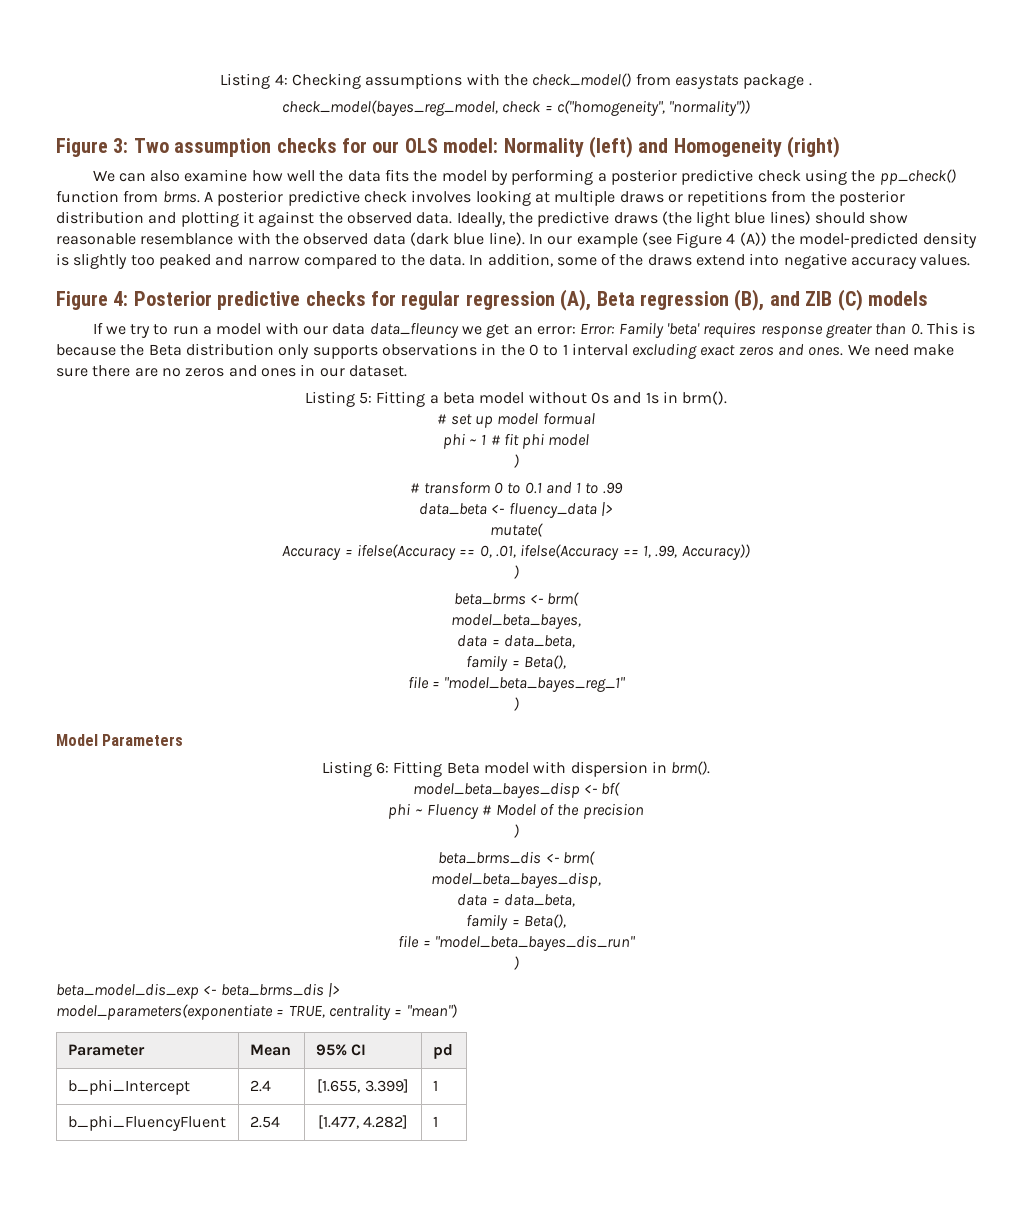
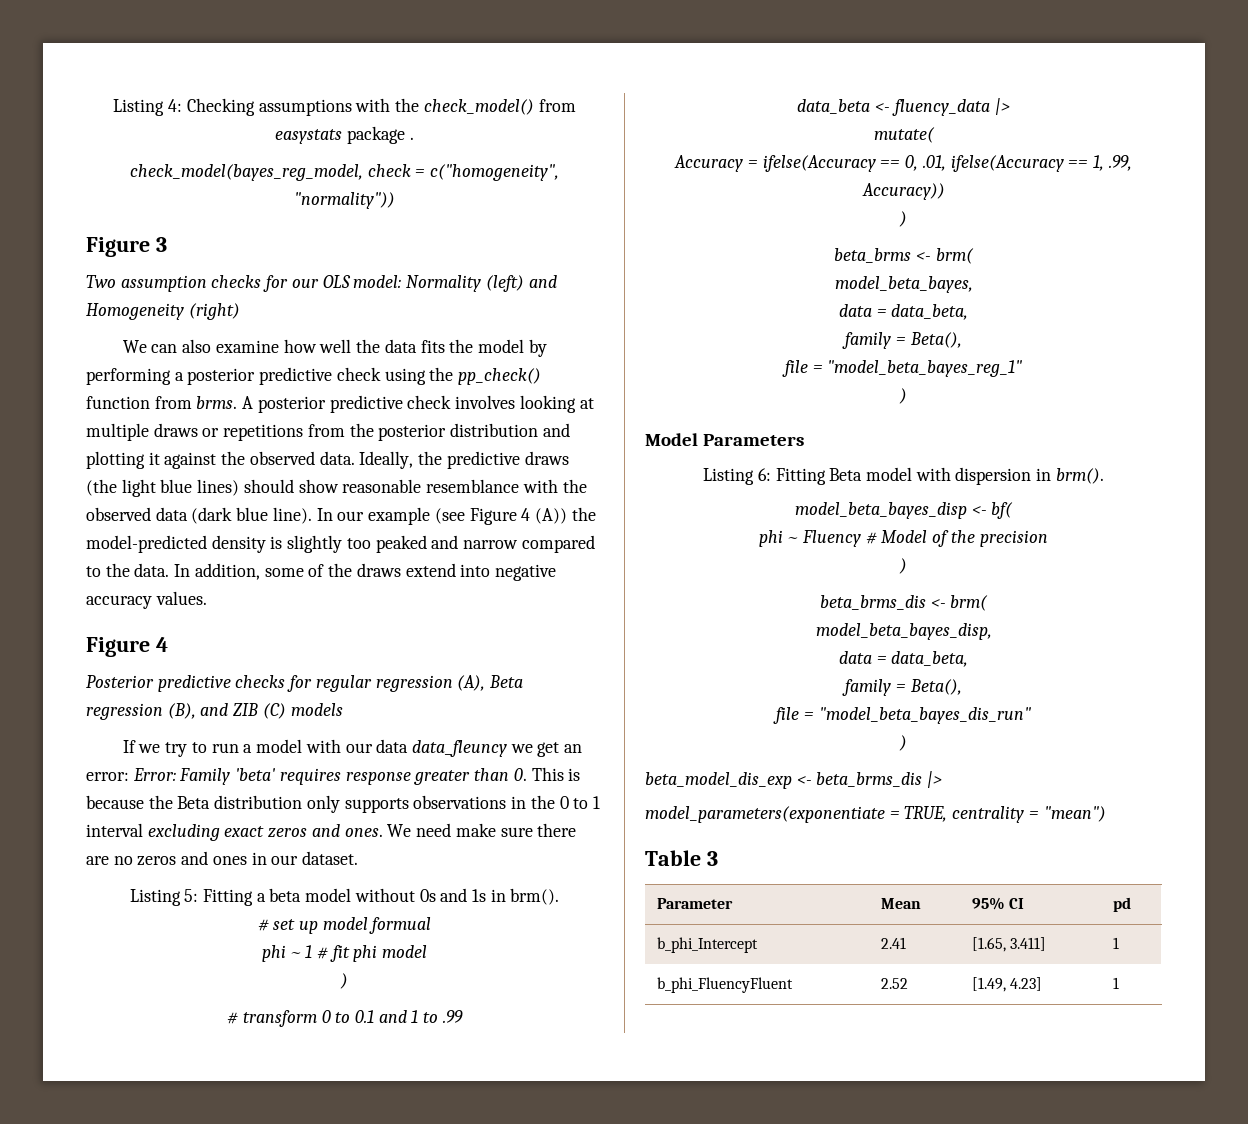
[113,138,129,153] 3: -> [155,237,167,252] 3 //
[113,291,129,306] 4: -> [155,637,168,652] 4 //
(457, 1011) none -> [645,850,718,866] // Table 3
[249,1080,271,1092] [317,1079,409,1093] 2.4 | [1.655, 3.399] -> [880,937,906,949] [971,937,1047,952] 2.41 | [1.65, 3.411]
[249,1116,280,1128] [317,1115,409,1129] 2.54 | [1.477, 4.282] -> [880,978,908,989] [971,977,1043,992] 2.52 | [1.49, 4.23]

